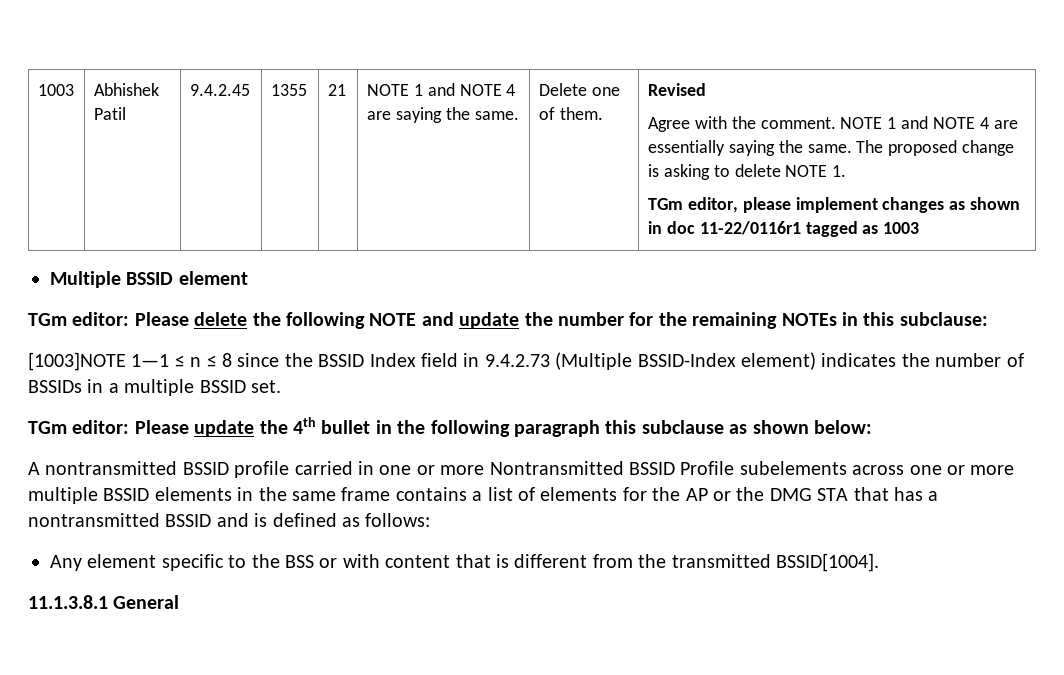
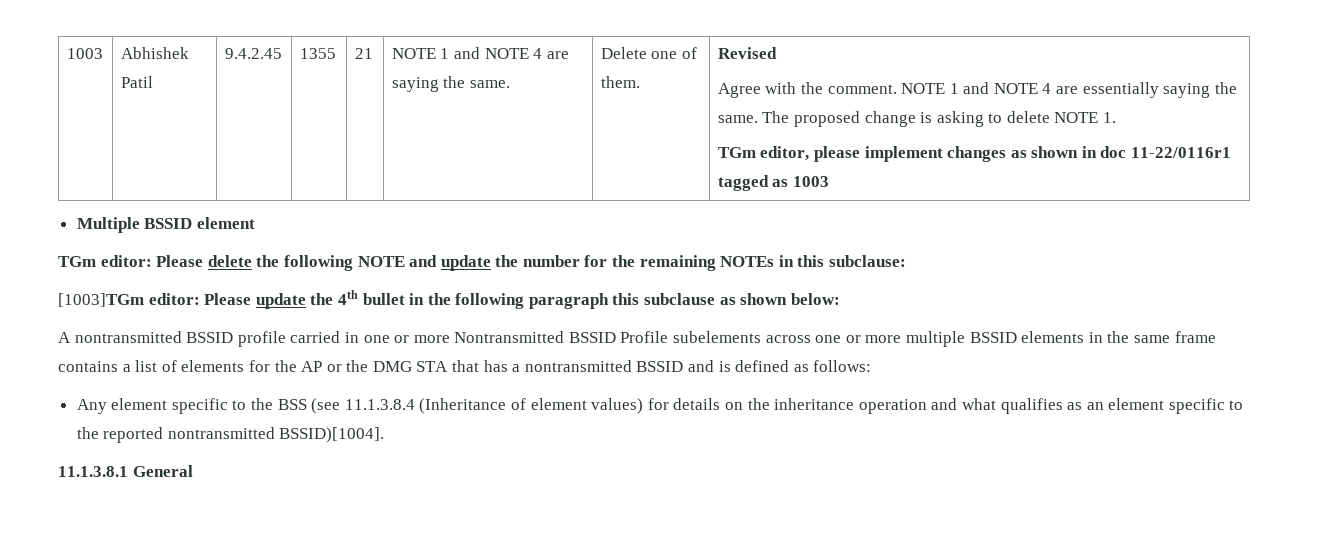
[28,352,1024,371] [28,379,281,396] [28,421,67,434] [1003]NOTE 1—1 ≤ n ≤ 8 since the BSSID Index field in 9.4.2.73 (Multiple BSSID-Index element) indicates the number of BSSIDs in a multiple BSSID set. // TGm -> [58,293,144,307] [1003]TGm
[319,553,879,572] or with content that is different from the transmitted BSSID[1004]. -> [311,398,1244,414] [76,427,385,443] (see 11.1.3.8.4 (Inheritance of element values) for details on the inheritance operation and what qualifies as an element specific to the reported nontransmitted BSSID)[1004].

